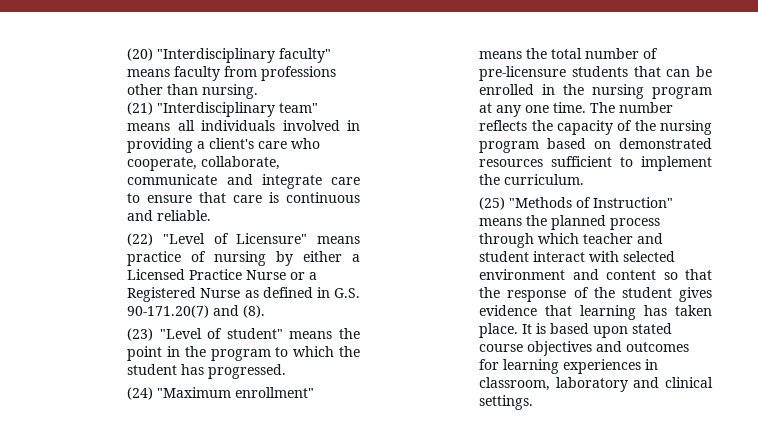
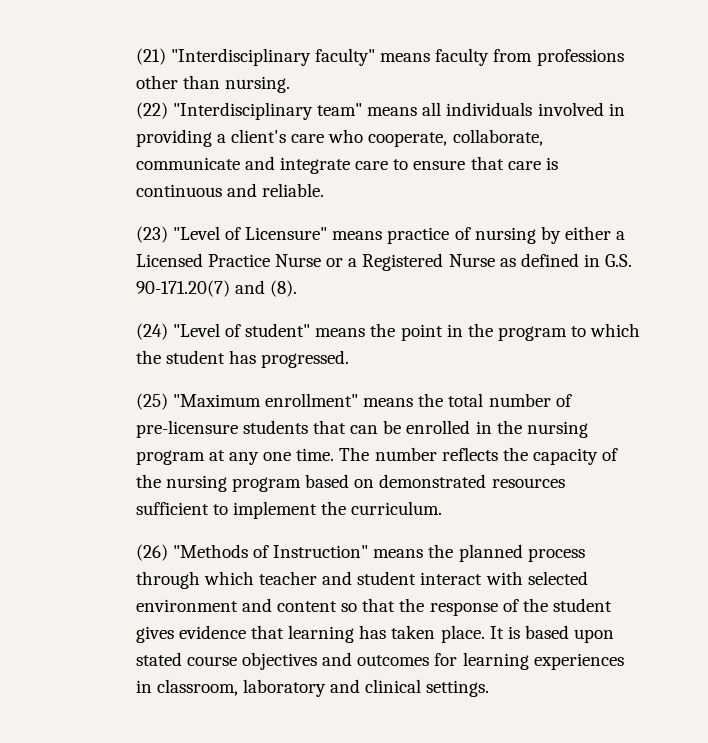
[127,48,154,61] (20) -> [135,48,166,65] (21)
[127,102,154,115] (21) -> [135,102,168,119] (22)
[127,233,154,246] (22) -> [135,226,168,243] (23)
[127,328,154,341] (23) -> [135,323,168,340] (24)
[127,387,154,400] (24) -> [135,393,168,410] (25)
[479,197,506,210] (25) -> [135,544,168,561] (26)

